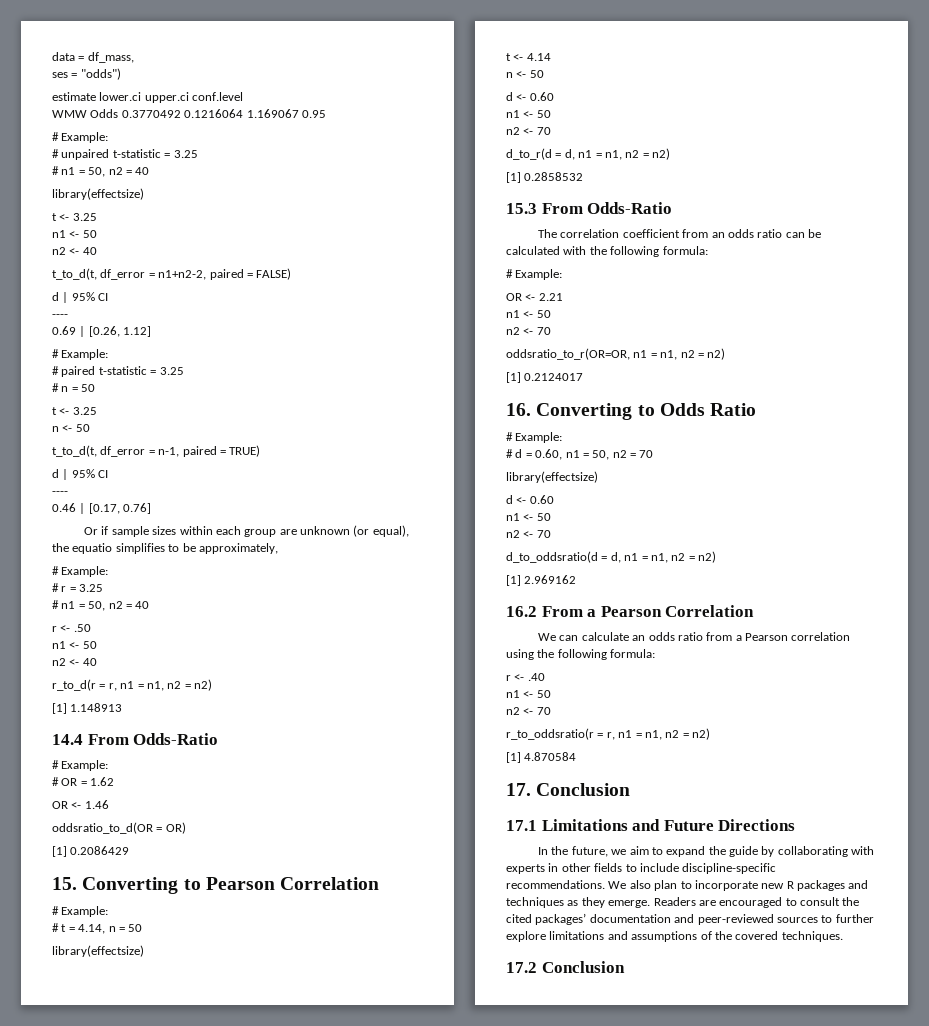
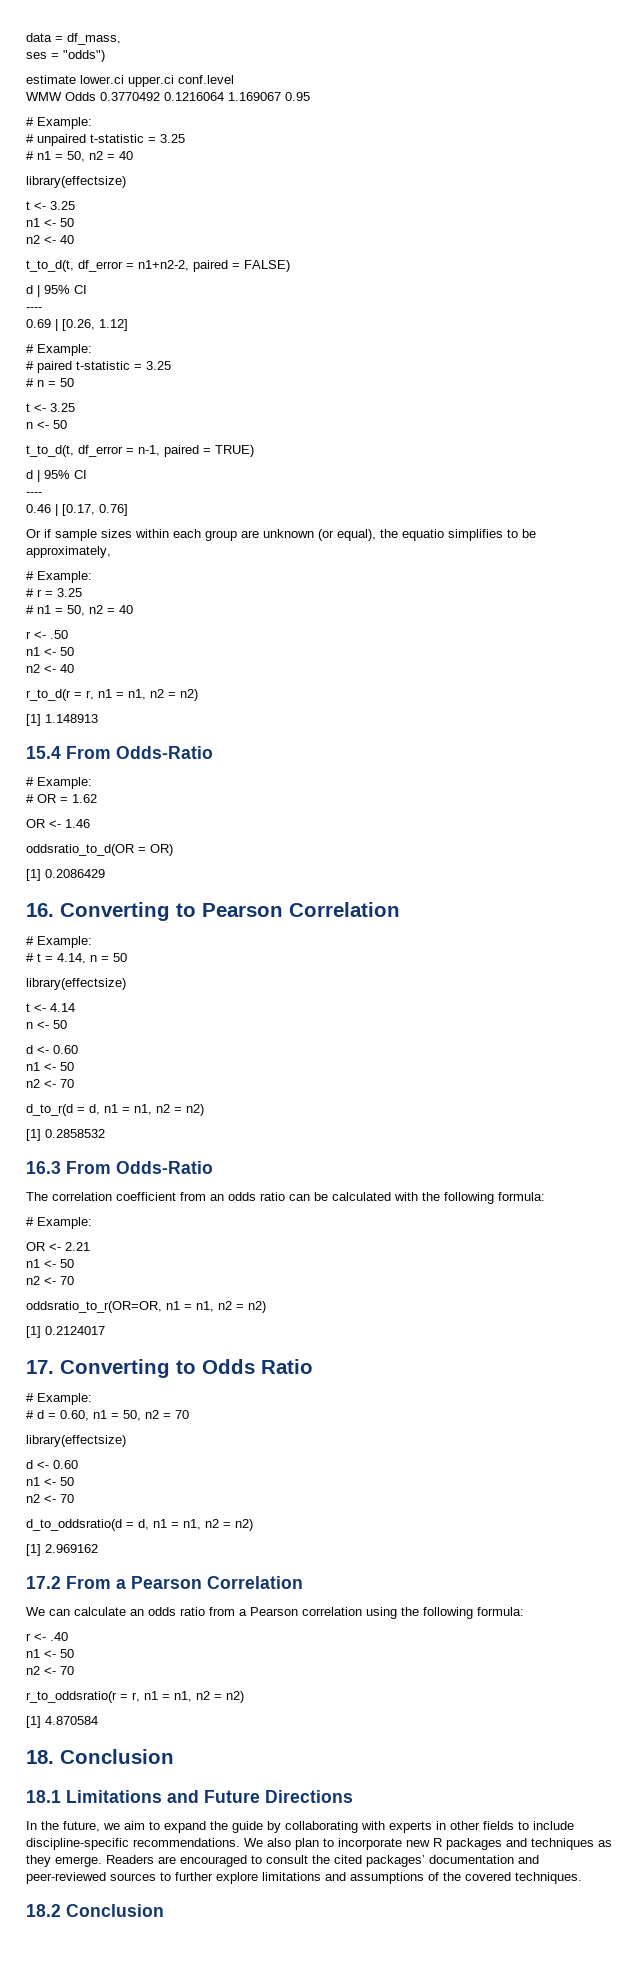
[52,734,83,745] 14.4 -> [26,746,61,759] 15.4
[52,877,77,890] 15. -> [26,903,54,917] 16.
[506,203,537,214] 15.3 -> [26,1161,61,1174] 16.3
[506,403,531,416] 16. -> [26,1360,54,1374] 17.
[506,606,537,617] 16.2 -> [26,1576,61,1589] 17.2
[506,783,531,796] 17. -> [26,1750,54,1764] 18.
[506,820,537,831] 17.1 -> [26,1790,61,1803] 18.1
[506,962,537,973] 17.2 -> [26,1904,61,1917] 18.2

